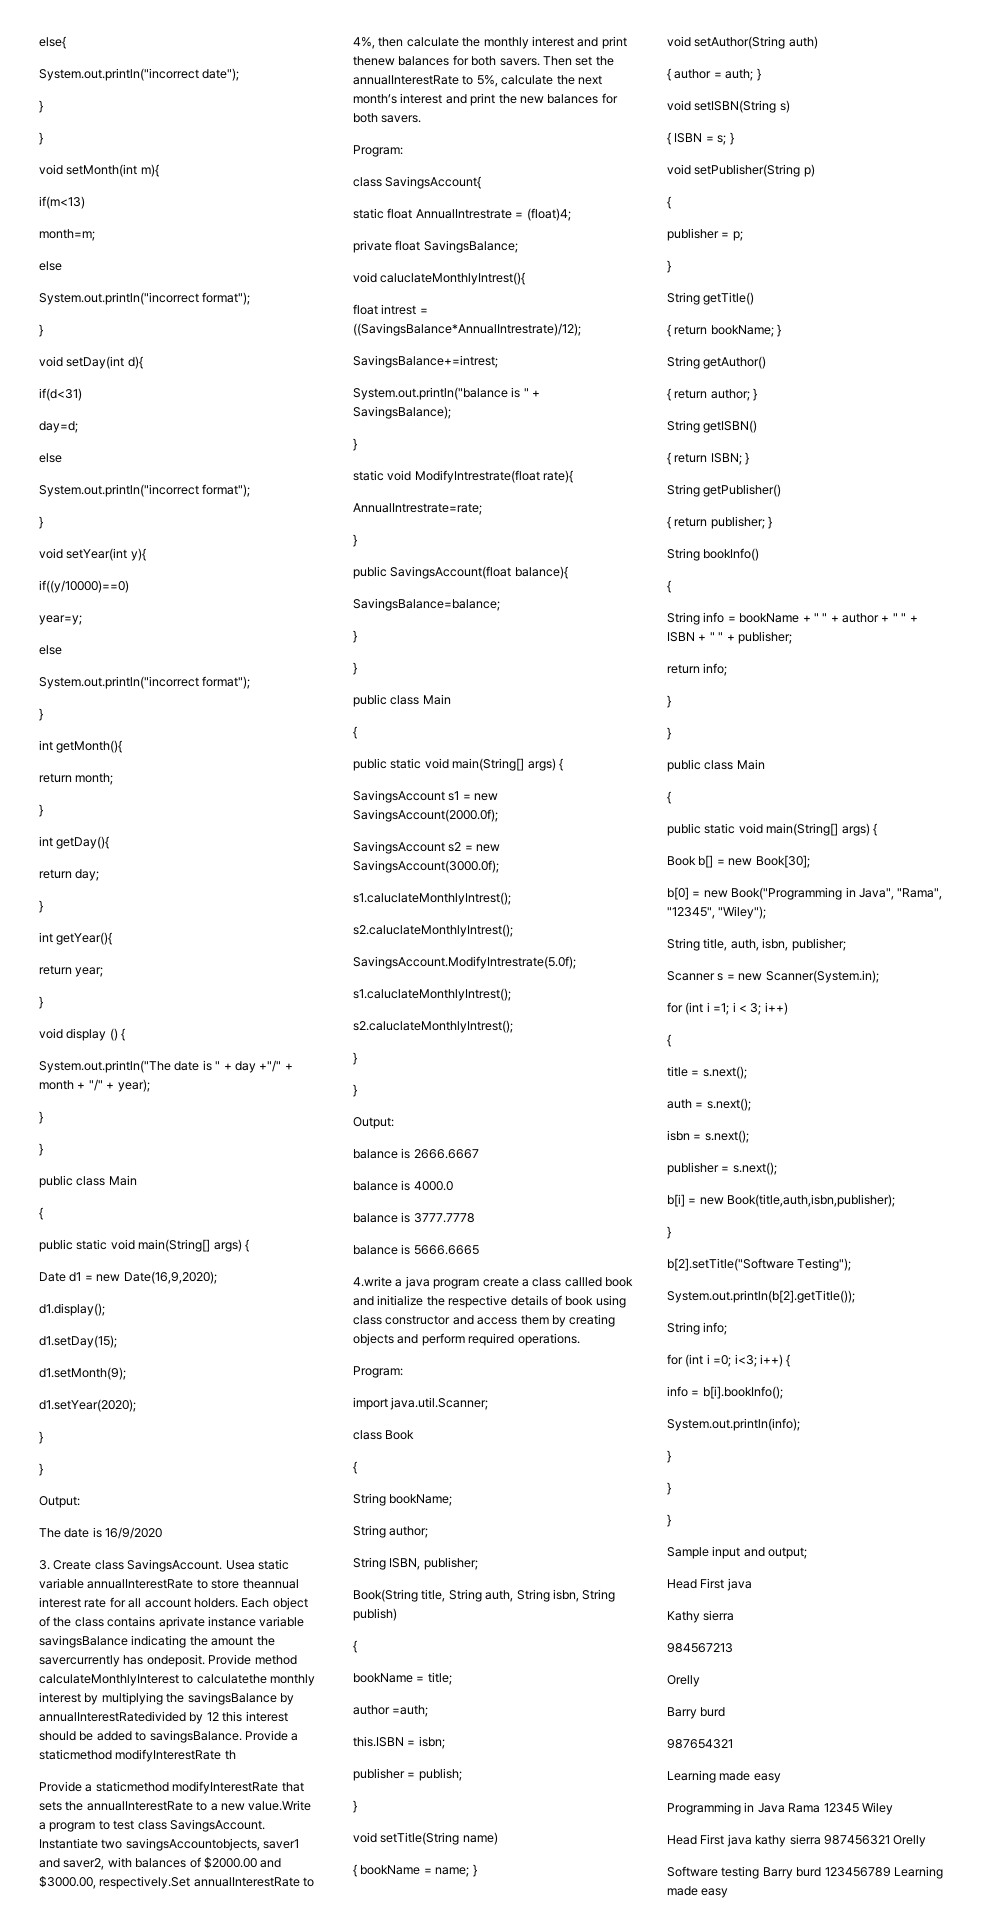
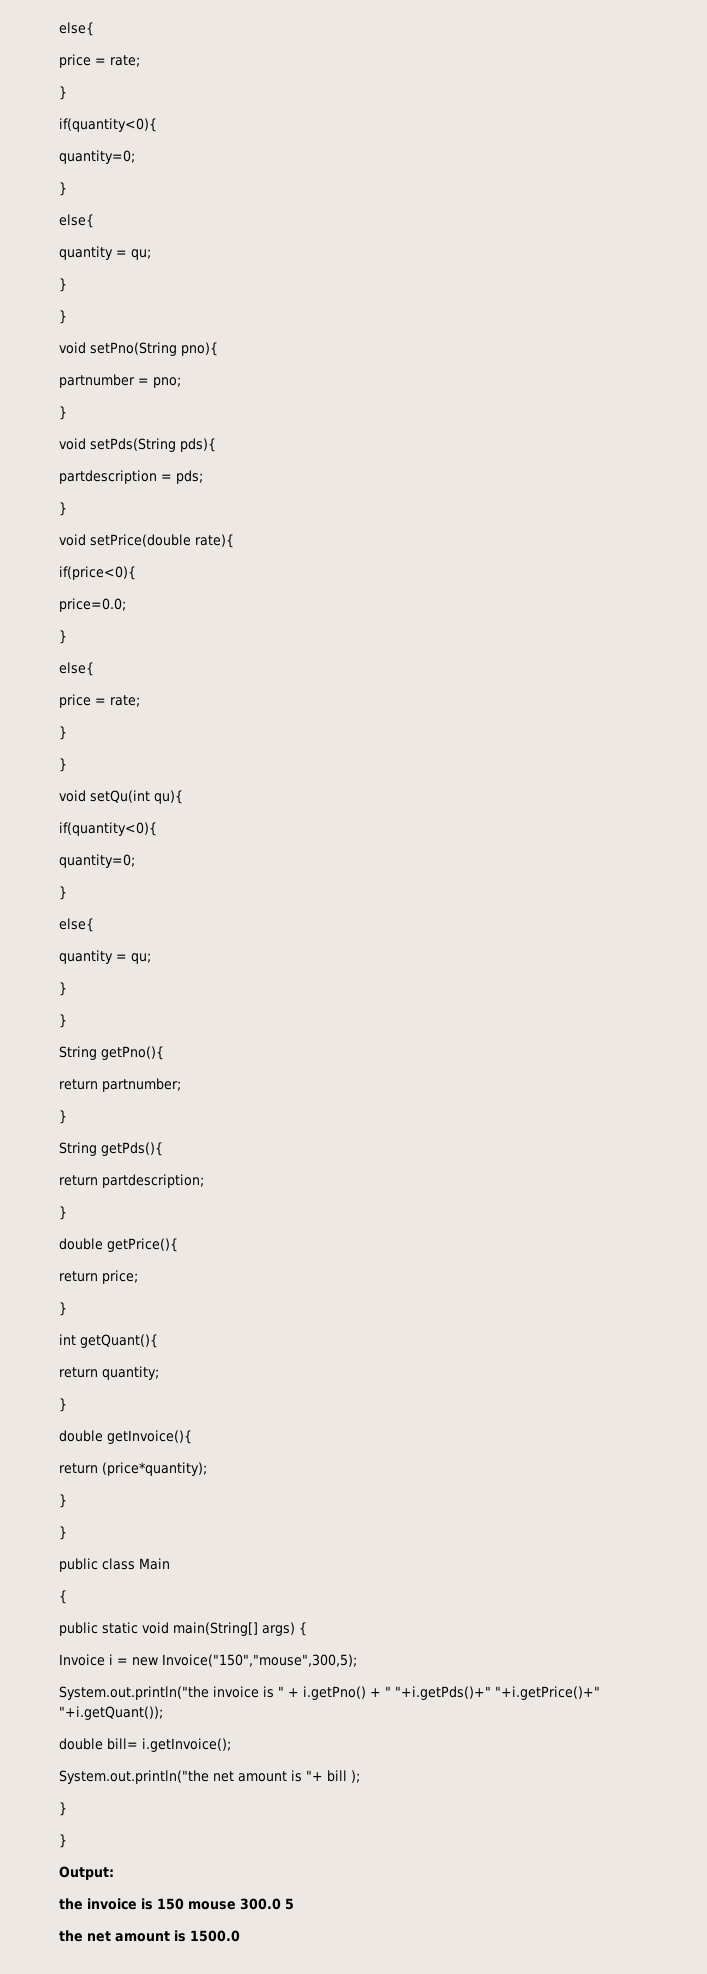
[39,36,66,49] [39,68,240,81] [39,100,43,113] [39,132,43,145] [39,164,159,177] [39,196,85,209] [39,229,95,241] [39,261,62,271] [39,292,251,305] [39,324,43,337] [39,356,143,369] [39,388,82,401] [39,421,78,433] [39,453,62,463] [39,484,251,497] [39,516,43,529] [39,548,146,561] [39,580,129,593] [39,615,82,625] [39,645,62,655] [39,676,251,689] [39,708,43,721] [39,740,123,753] [39,773,114,785] [39,804,43,817] [39,836,110,849] [39,869,100,881] [39,900,43,913] [39,932,113,945] [39,965,104,977] [39,996,43,1009] [39,1028,126,1041] [39,1060,293,1073] [39,1079,150,1092] else{ // System.out.println("incorrect date"); // } // } // void setMonth(int m){ // if(m<13) // month=m; // else // System.out.println("incorrect format"); // } // void setDay(int d){ // if(d<31) // day=d; // else // System.out.println("incorrect format"); // } // void setYear(int y){ // if((y/10000)==0) // year=y; // else // System.out.println("incorrect format"); // } // int getMonth(){ // return month; // } // int getDay(){ // return day; // } // int getYear(){ // return year; // } // void display () { // System.out.println("The date is " + day +"/" + month + "/" + year); -> [59,22,94,36] [59,54,140,68] [59,86,67,100] [59,118,157,132] [59,150,135,164] [59,182,67,196] [59,214,94,228] [59,246,151,260] [59,278,67,292] [59,310,67,324] [59,342,218,356] [59,374,181,388] [59,406,67,420] [59,438,216,452] [59,470,203,484] [59,502,67,516] [59,534,234,548] [59,566,136,580] [59,598,126,612] [59,630,67,644] [59,662,94,676] [59,694,140,708] [59,726,67,740] [59,758,67,772] [59,790,183,804] [59,822,157,836] [59,854,135,868] [59,886,67,900] [59,918,94,932] [59,950,151,964] [59,982,67,996] [59,1014,67,1028] [59,1046,164,1060] [59,1078,181,1092] [59,1110,67,1124] [59,1142,163,1156] [59,1174,204,1188] [59,1206,67,1220] [59,1238,178,1252] [59,1270,138,1284] [59,1302,67,1316] [59,1334,158,1348] [59,1366,159,1380] [59,1398,67,1412] [59,1430,192,1444] [59,1462,207,1476] else{ // price = rate; // } // if(quantity<0){ // quantity=0; // } // else{ // quantity = qu; // } // } // void setPno(String pno){ // partnumber = pno; // } // void setPds(String pds){ // partdescription = pds; // } // void setPrice(double rate){ // if(price<0){ // price=0.0; // } // else{ // price = rate; // } // } // void setQu(int qu){ // if(quantity<0){ // quantity=0; // } // else{ // quantity = qu; // } // } // String getPno(){ // return partnumber; // } // String getPds(){ // return partdescription; // } // double getPrice(){ // return price; // } // int getQuant(){ // return quantity; // } // double getInvoice(){ // return (price*quantity);
[39,1271,217,1284] [39,1303,105,1316] [39,1335,117,1348] [39,1367,126,1380] [39,1399,136,1412] [39,1431,43,1444] [39,1463,43,1476] [39,1496,80,1508] [39,1527,163,1539] [39,1559,289,1572] [39,1578,299,1589] [39,1597,308,1610] [39,1616,305,1629] [39,1635,275,1648] [39,1654,297,1667] [39,1674,316,1686] [39,1692,294,1705] [39,1711,288,1724] [39,1730,299,1743] [39,1749,236,1762] [39,1781,304,1794] [39,1800,312,1811] [39,1819,265,1832] [39,1838,300,1851] [39,1857,282,1870] [39,1876,315,1889] [353,36,627,49] [353,55,614,66] [353,75,602,87] [353,93,618,106] [353,113,422,123] [353,145,403,157] [353,176,482,189] [353,208,571,221] [353,240,518,253] [353,272,526,285] [353,304,428,315] [353,323,581,336] [353,355,498,368] [353,387,541,400] [353,406,451,419] [353,438,357,451] [353,470,574,483] [353,503,482,515] [353,534,357,547] [353,566,568,579] [353,598,500,611] [353,630,357,643] [353,662,357,675] [353,694,451,707] [353,726,357,739] [353,758,563,771] [353,790,499,803] [353,809,498,822] [353,841,501,854] [353,860,499,873] [353,892,511,905] [353,924,513,937] [353,956,576,969] [353,988,511,1001] [353,1020,513,1033] [353,1052,357,1065] [353,1084,357,1097] [353,1117,394,1129] [353,1148,479,1159] [353,1180,453,1191] [353,1212,475,1223] [353,1244,479,1255] [353,1276,633,1289] [353,1295,626,1308] [353,1314,616,1327] [353,1333,580,1346] [353,1366,403,1378] [353,1397,489,1410] [353,1430,415,1440] [353,1461,357,1474] [353,1493,453,1506] [353,1525,429,1538] [353,1557,478,1570] [353,1589,616,1602] [353,1608,397,1621] [353,1640,357,1653] [353,1672,452,1685] [353,1705,429,1717] [353,1736,445,1749] [353,1768,462,1781] [353,1800,357,1813] [353,1832,498,1845] [353,1864,477,1877] [667,36,818,49] [667,68,761,81] [667,100,790,113] [667,132,734,145] [667,164,815,177] [667,196,671,209] [667,228,743,241] [667,260,671,273] [667,292,755,305] [667,324,782,337] [667,356,767,369] [667,388,758,401] [667,420,758,433] [667,452,750,465] [667,484,782,497] [667,516,773,529] [667,548,760,561] [667,580,671,593] [667,612,918,625] [667,631,792,644] [667,663,728,676] [667,695,671,708] [667,727,671,740] [667,759,765,772] [667,791,671,804] [667,823,877,836] [667,855,810,868] [667,887,943,900] [667,906,767,919] [667,938,846,951] [667,970,879,983] [667,1002,788,1015] [667,1034,671,1047] [667,1066,747,1079] [667,1098,751,1111] [667,1130,749,1143] [667,1162,777,1175] [667,1194,896,1207] [667,1226,671,1239] [667,1258,852,1271] [667,1290,855,1303] [667,1322,728,1335] [667,1354,791,1367] [667,1386,783,1399] [667,1418,800,1431] [667,1450,671,1463] [667,1482,671,1495] [667,1514,671,1527] [667,1546,808,1559] [667,1578,752,1591] [667,1610,735,1623] [667,1643,733,1653] [667,1675,700,1687] [667,1707,726,1719] [667,1739,733,1749] [667,1770,781,1783] [667,1802,893,1815] [667,1834,927,1847] [667,1866,943,1879] [667,1886,729,1898] Date d1 = new Date(16,9,2020); // d1.display(); // d1.setDay(15); // d1.setMonth(9); // d1.setYear(2020); // } // } // Output: // The date is 16/9/2020 // 3. Create class SavingsAccount. Usea static variable annualInterestRate to store theannual interest rate for all account holders. Each object of the class contains aprivate instance variable savingsBalance indicating the amount the savercurrently has ondeposit. Provide method calculateMonthlyInterest to calculatethe monthly interest by multiplying the savingsBalance by annualInterestRatedivided by 12 this interest should be added to savingsBalance. Provide a staticmethod modifyInterestRate th // Provide a staticmethod modifyInterestRate that sets the annualInterestRate to a new value.Write a program to test class SavingsAccount. Instantiate two savingsAccountobjects, saver1 and saver2, with balances of $2000.00 and $3000.00, respectively.Set annualInterestRate to 4%, then calculate the monthly interest and print thenew balances for both savers. Then set the annualInterestRate to 5%, calculate the next month’s interest and print the new balances for both savers. // Program: // class SavingsAccount{ // static float AnnualIntrestrate = (float)4; // private float SavingsBalance; // void caluclateMonthlyIntrest(){ // float intrest = ((SavingsBalance*AnnualIntrestrate)/12); // SavingsBalance+=intrest; // System.out.println("balance is " + SavingsBalance); // } // static void ModifyIntrestrate(float rate){ // AnnualIntrestrate=rate; // } // public SavingsAccount(float balance){ // SavingsBalance=balance; // } // } // public class Main // { // public static void main(String[] args) { // SavingsAccount s1 = new SavingsAccount(2000.0f); // SavingsAccount s2 = new SavingsAccount(3000.0f); // s1.caluclateMonthlyIntrest(); // s2.caluclateMonthlyIntrest(); // SavingsAccount.ModifyIntrestrate(5.0f); // s1.caluclateMonthlyIntrest(); // s2.caluclateMonthlyIntrest(); // } // } // Output: // balance is 2666.6667 // balance is 4000.0 // balance is 3777.7778 // balance is 5666.6665 // 4.write a java program create a class callled book and initialize the respective details of book using class constructor and access them by creating objects and perform required operations. // Program: // import java.util.Scanner; // class Book // { // String bookName; // String author; // String ISBN, publisher; // Book(String title, String auth, String isbn, String publish) // { // bookName = title; // author =auth; // this.ISBN = isbn; // publisher = publish; // } // void setTitle(String name) // { bookName = name; } // void setAuthor(String auth) // { author = auth; } // void setISBN(String s) // { ISBN = s; } // void setPublisher(String p) // { // publisher = p; // } // String getTitle() // { return bookName; } // String getAuthor() // { return author; } // String getISBN() // { return ISBN; } // String getPublisher() // { return publisher; } // String bookInfo() // { // String info = bookName + " " + author + " " + ISBN + " " + publisher; // return info; // } // } // public class Main // { // public static void main(String[] args) { // Book b[] = new Book[30]; // b[0] = new Book("Programming in Java", "Rama", "12345", "Wiley"); // String title, auth, isbn, publisher; // Scanner s = new Scanner(System.in); // for (int i =1; i < 3; i++) // { // title = s.next(); // auth = s.next(); // isbn = s.next(); // publisher = s.next(); // b[i] = new Book(title,auth,isbn,publisher); // } // b[2].setTitle("Software Testing"); // System.out.println(b[2].getTitle()); // String info; // for (int i =0; i<3; i++) { // info = b[i].bookInfo(); // System.out.println(info); // } // } // } // Sample input and output; // Head First java // Kathy sierra // 984567213 // Orelly // Barry burd // 987654321 // Learning made easy // Programming in Java Rama 12345 Wiley // Head First java kathy sierra 987456321 Orelly // Software testing Barry burd 123456789 Learning made easy -> [59,1654,357,1667] [59,1686,600,1700] [59,1706,163,1720] [59,1738,231,1752] [59,1770,360,1784] [59,1802,67,1816] [59,1834,67,1848] [59,1866,114,1880] [59,1898,294,1910] [59,1930,240,1942] Invoice i = new Invoice("150","mouse",300,5); // System.out.println("the invoice is " + i.getPno() + " "+i.getPds()+" "+i.getPrice()+" "+i.getQuant()); // double bill= i.getInvoice(); // System.out.println("the net amount is "+ bill ); // } // } // Output: // the invoice is 150 mouse 300.0 5 // the net amount is 1500.0

